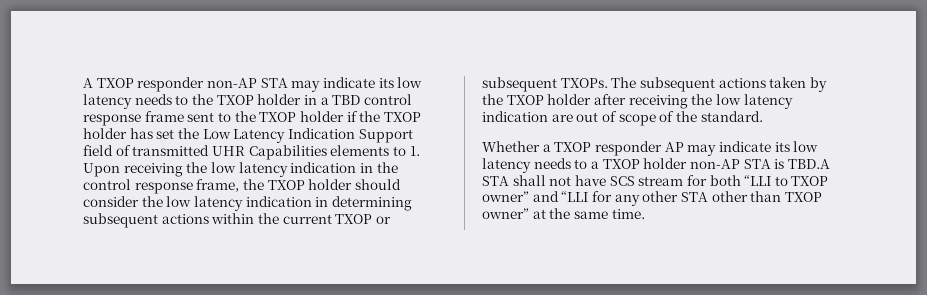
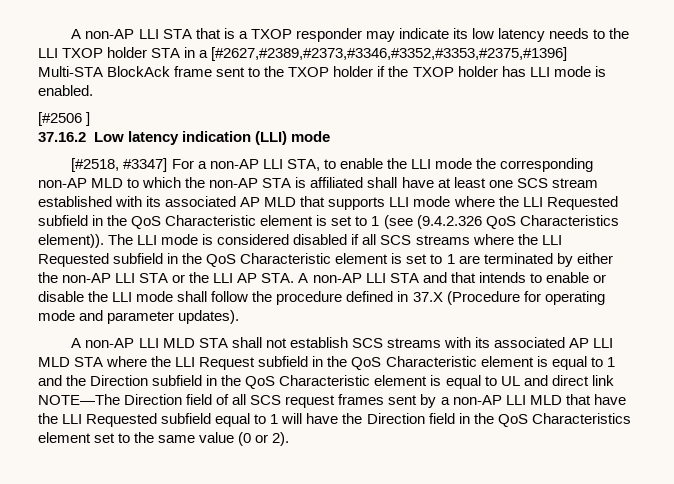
[83,77,288,92] A TXOP responder non-AP STA -> [71,28,362,42] A non-AP LLI STA that is a TXOP responder
[216,94,302,105] TXOP holder -> [38,47,181,58] LLI TXOP holder STA
[332,94,412,105] [83,114,141,126] TBD control response -> [211,47,568,61] [38,66,171,77] [#2627,#2389,#2373,#3346,#3352,#3353,#2375,#1396] Multi-STA BlockAck
[156,128,413,143] [83,145,420,160] [83,162,398,177] [83,179,401,194] [83,196,412,211] [83,213,391,228] [482,77,827,92] [482,94,793,109] [482,111,763,126] [482,141,819,156] [482,158,830,173] [482,175,829,186] [482,191,822,206] [482,208,645,219] set the Low Latency Indication Support field of transmitted UHR Capabilities elements to 1. Upon receiving the low latency indication in the control response frame, the TXOP holder should consider the low latency indication in determining subsequent actions within the current TXOP or subsequent TXOPs. The subsequent actions taken by the TXOP holder after receiving the low latency indication are out of scope of the standard. // Whether a TXOP responder AP may indicate its low latency needs to a TXOP holder non-AP STA is TBD.A STA shall not have SCS stream for both “LLI to TXOP owner” and “LLI for any other STA other than TXOP owner” at the same time. -> [529,66,606,77] [38,85,93,96] [38,112,91,126] [38,131,330,145] [71,158,594,172] [38,177,598,188] [38,196,618,210] [38,215,619,229] [38,234,562,248] [38,253,613,267] [38,272,606,283] [38,291,605,305] [38,310,240,324] [71,337,614,348] [38,356,615,370] [38,375,614,389] [38,394,626,408] [38,413,631,427] [38,432,290,446] LLI mode is enabled. // [#2506 ] // 37.16.2 Low latency indication (LLI) mode // [#2518, #3347] For a non-AP LLI STA, to enable the LLI mode the corresponding non-AP MLD to which the non-AP STA is affiliated shall have at least one SCS stream established with its associated AP MLD that supports LLI mode where the LLI Requested subfield in the QoS Characteristic element is set to 1 (see (9.4.2.326 QoS Characteristics element)). The LLI mode is considered disabled if all SCS streams where the LLI Requested subfield in the QoS Characteristic element is set to 1 are terminated by either the non-AP LLI STA or the LLI AP STA. A non-AP LLI STA and that intends to enable or disable the LLI mode shall follow the procedure defined in 37.X (Procedure for operating mode and parameter updates). // A non-AP LLI MLD STA shall not establish SCS streams with its associated AP LLI MLD STA where the LLI Request subfield in the QoS Characteristic element is equal to 1 and the Direction subfield in the QoS Characteristic element is equal to UL and direct link NOTE—The Direction field of all SCS request frames sent by a non-AP LLI MLD that have the LLI Requested subfield equal to 1 will have the Direction field in the QoS Characteristics element set to the same value (0 or 2).

